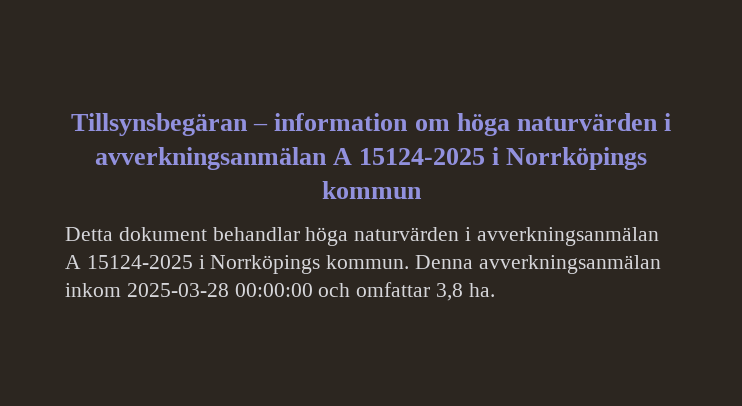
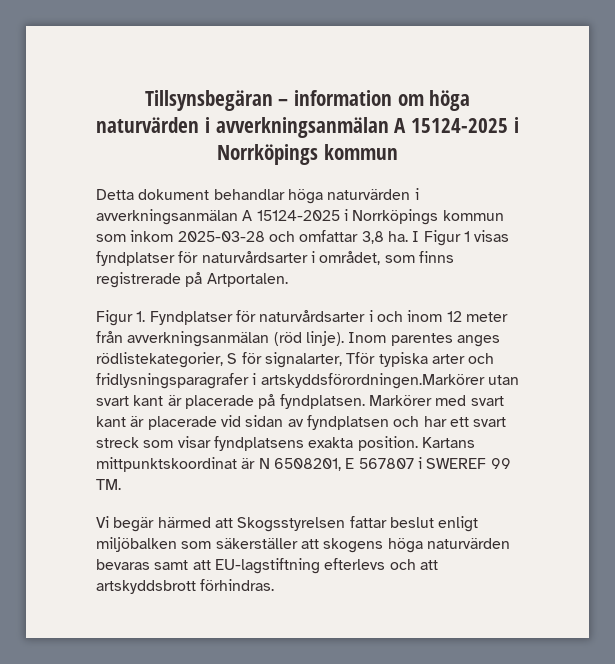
[326,255,661,274] kommun. Denna avverkningsanmälan -> [442,210,504,221] [96,234,126,242] kommun som
[234,283,313,297] 00:00:00 -> (265, 236) none
(495, 290) none -> [412,230,510,246] [96,251,454,266] [96,272,288,288] [96,310,508,326] [96,331,500,347] [96,352,495,368] [96,373,519,389] [96,394,504,409] [96,415,507,430] [96,436,475,451] [96,457,511,472] [96,479,121,490] [96,516,479,532] [96,537,510,553] [96,558,438,574] [96,579,275,594] I Figur 1 visas fyndplatser för naturvårdsarter i området, som finns registrerade på Artportalen. // Figur 1. Fyndplatser för naturvårdsarter i och inom 12 meter från avverkningsanmälan (röd linje). Inom parentes anges rödlistekategorier, S för signalarter, Tför typiska arter och fridlysningsparagrafer i artskyddsförordningen.Markörer utan svart kant är placerade på fyndplatsen. Markörer med svart kant är placerade vid sidan av fyndplatsen och har ett svart streck som visar fyndplatsens exakta position. Kartans mittpunktskoordinat är N 6508201, E 567807 i SWEREF 99 TM. // Vi begär härmed att Skogsstyrelsen fattar beslut enligt miljöbalken som säkerställer att skogens höga naturvärden bevaras samt att EU-lagstiftning efterlevs och att artskyddsbrott förhindras.

